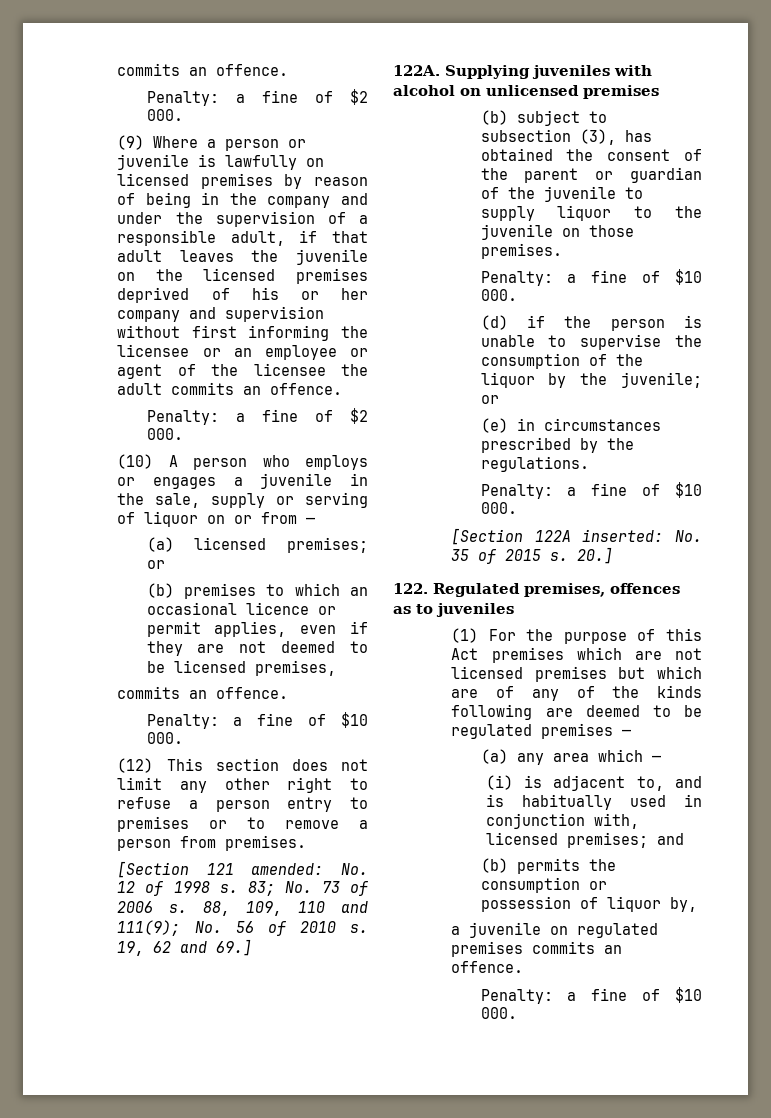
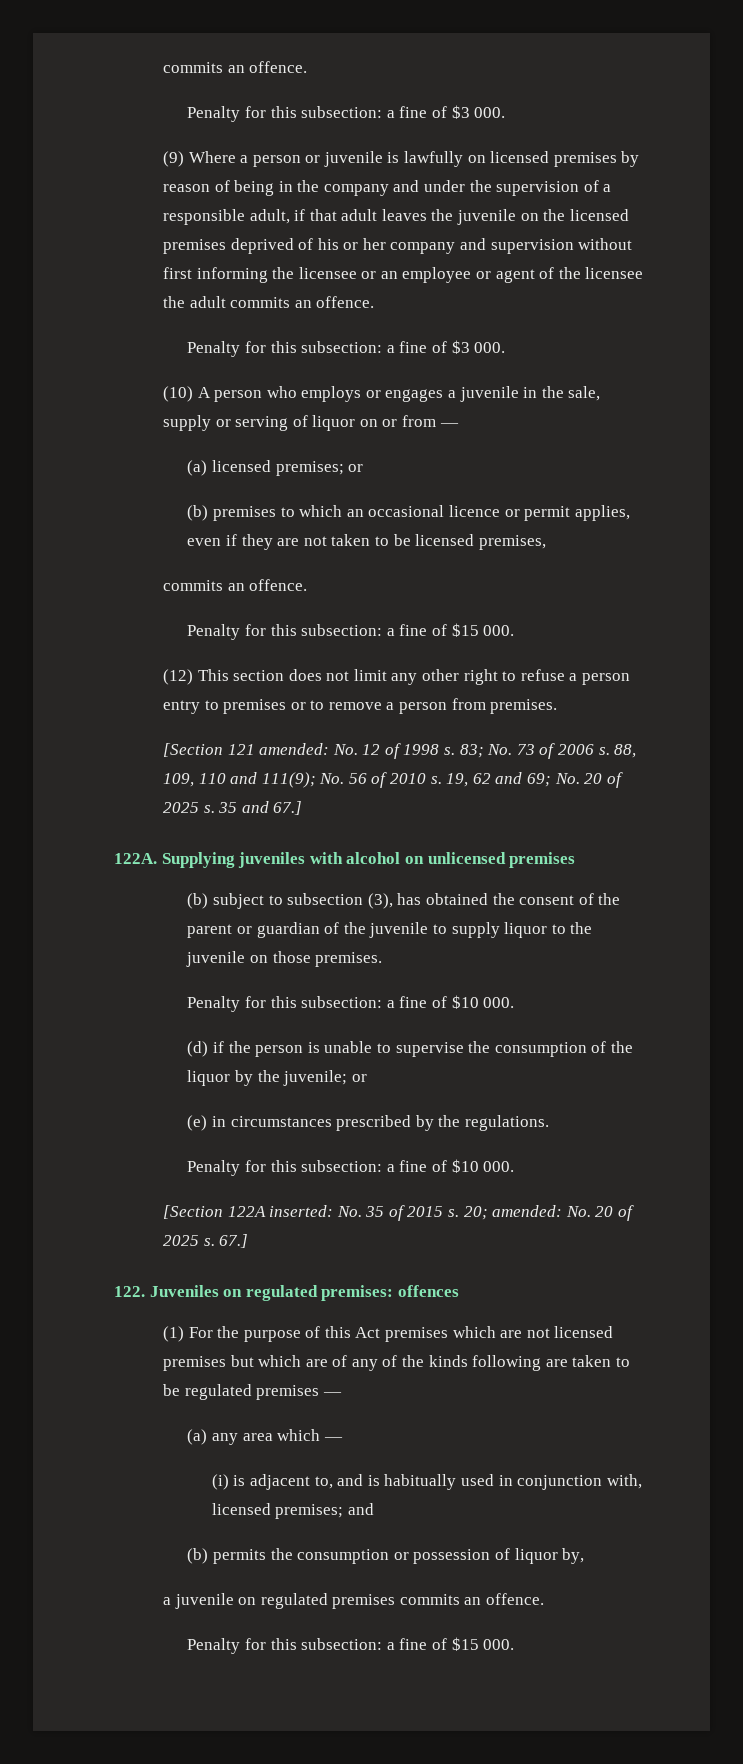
[117,63,289,76] [146,89,368,106] commits an offence. // Penalty: a fine of $2 -> [162,61,308,73] [187,105,470,122] commits an offence. // Penalty for this subsection: a fine of $3
[146,408,368,425] Penalty: a fine of $2 -> [187,340,470,357] Penalty for this subsection: a fine of $3
[281,641,336,653] deemed -> [331,534,371,546] taken
[146,712,368,729] Penalty: a fine of $10 -> [187,623,479,640] Penalty for this subsection: a fine of $15
[216,939,253,956] 69.] -> [527,772,623,788] [162,801,303,815] 69; No. 20 of 2025 s. 35 and 67.]
[480,271,553,286] Penalty: -> [187,996,383,1012] Penalty for this subsection:
[480,484,553,499] Penalty: -> [187,1160,383,1176] Penalty for this subsection:
[577,547,614,564] [393,583,680,597] [393,603,514,617] 20.] // 122. Regulated premises, offences as to juveniles -> [463,1205,635,1221] [162,1234,249,1248] [114,1285,459,1301] 20; amended: No. 20 of 2025 s. 67.] // 122. Juveniles on regulated premises: offences
[585,705,640,717] deemed -> [572,1355,612,1367] taken
[480,987,702,1004] Penalty: a fine of $10 -> [187,1637,479,1654] Penalty for this subsection: a fine of $15

